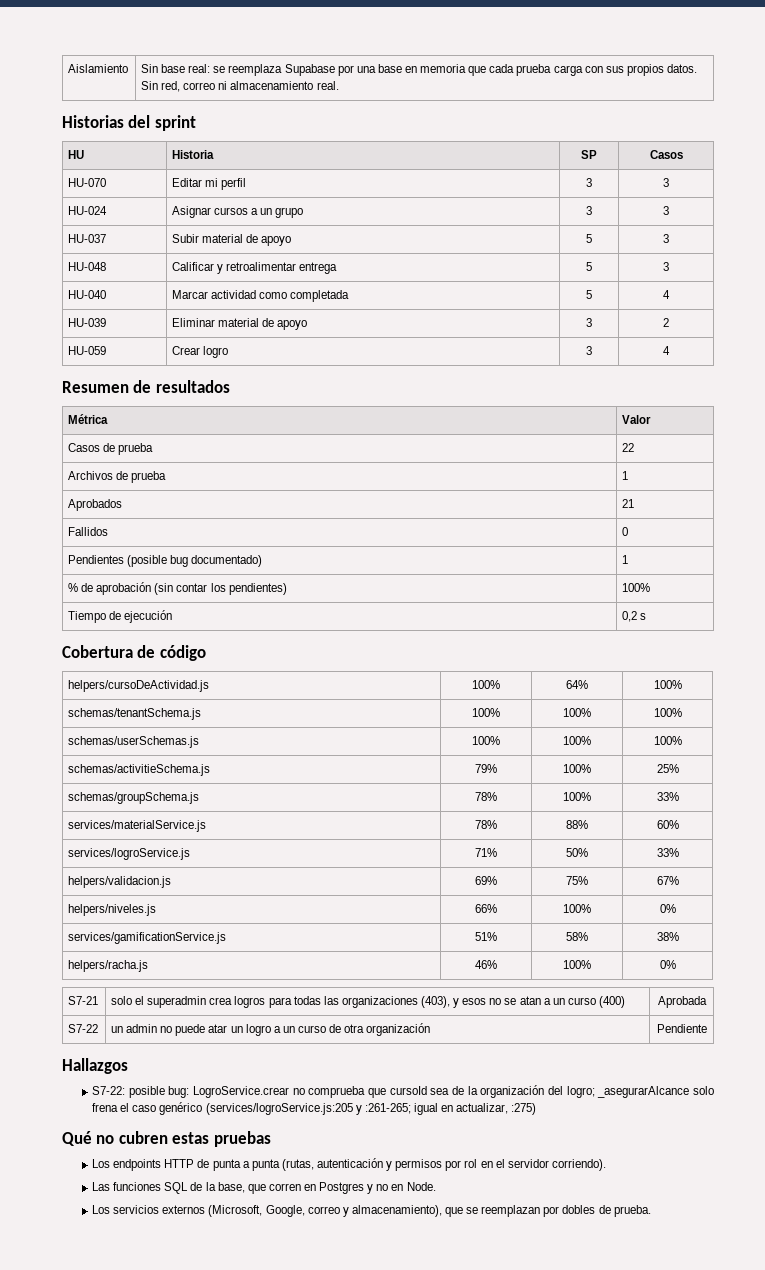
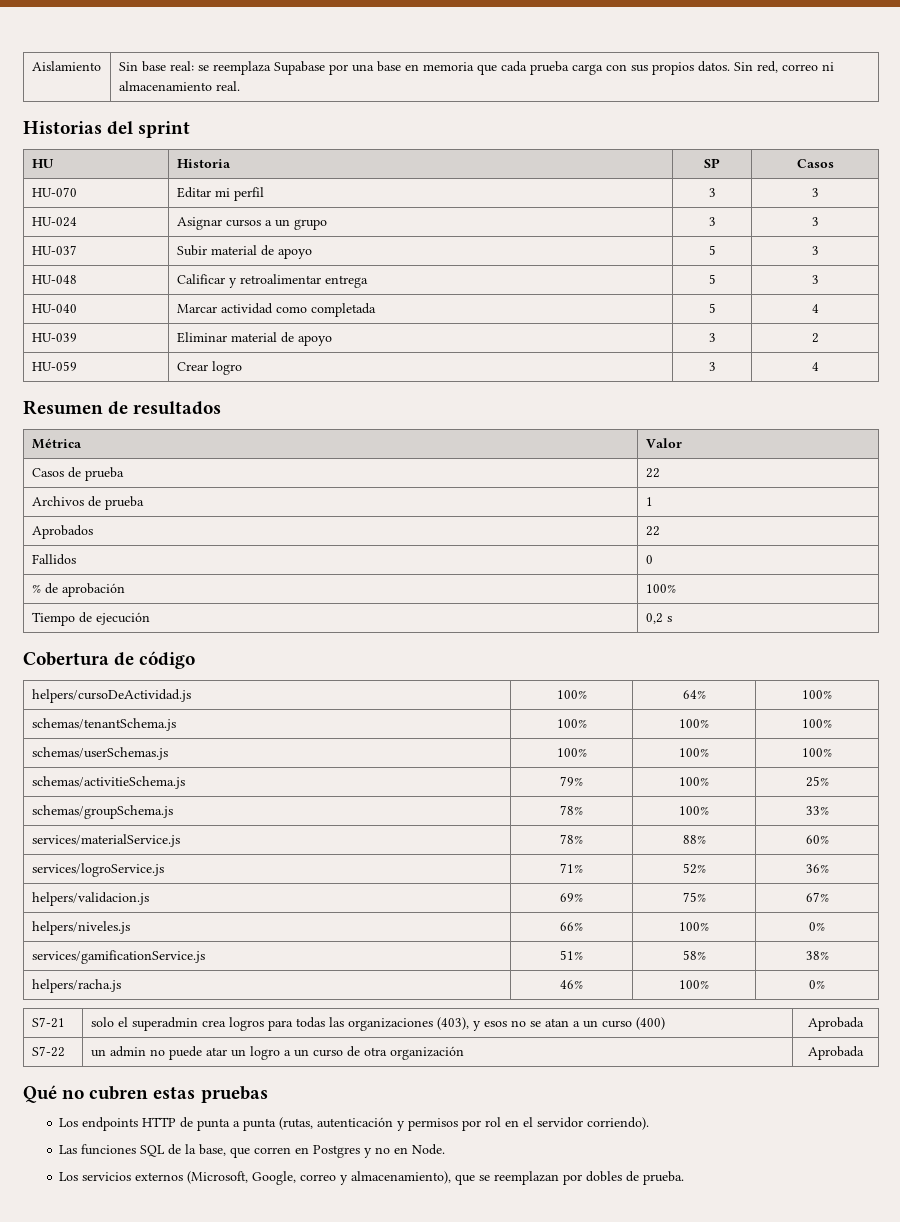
[622,499,635,508] 21 -> [645,526,660,536] 22
[68,555,263,567] [622,555,629,564] // Pendientes (posible bug documentado) | 1 -> (653, 559) none
[154,583,287,595] (sin contar los pendientes) -> (125, 590) none
[566,848,588,857] [656,848,679,857] 50% | 33% -> [682,863,706,874] [805,864,829,873] 52% | 36%
[656,1024,707,1033] [62,1058,128,1074] [92,1085,714,1098] [92,1102,537,1115] Pendiente // Hallazgos // S7-22: posible bug: LogroService.crear no comprueba que cursoId sea de la organización del logro; _asegurarAlcance solo frena el caso genérico (services/logroService.js:205 y :261-265; igual en actualizar, :275) -> [808,1046,864,1060] Aprobada

